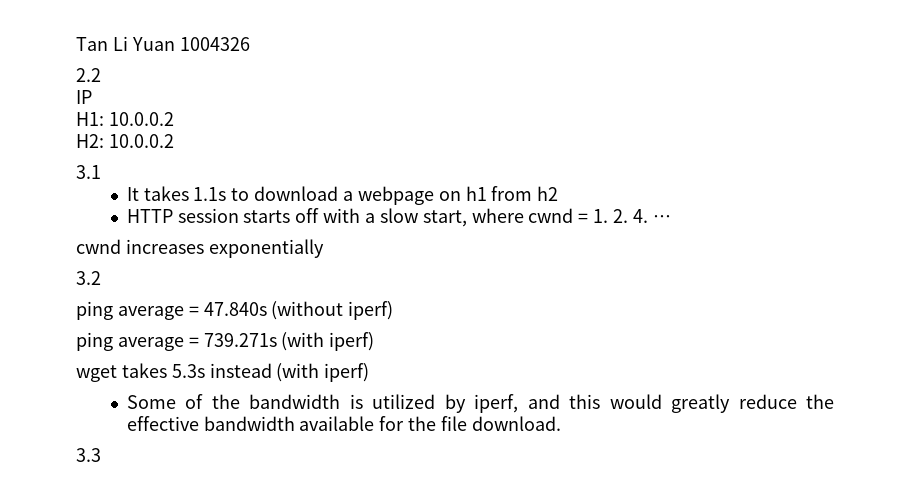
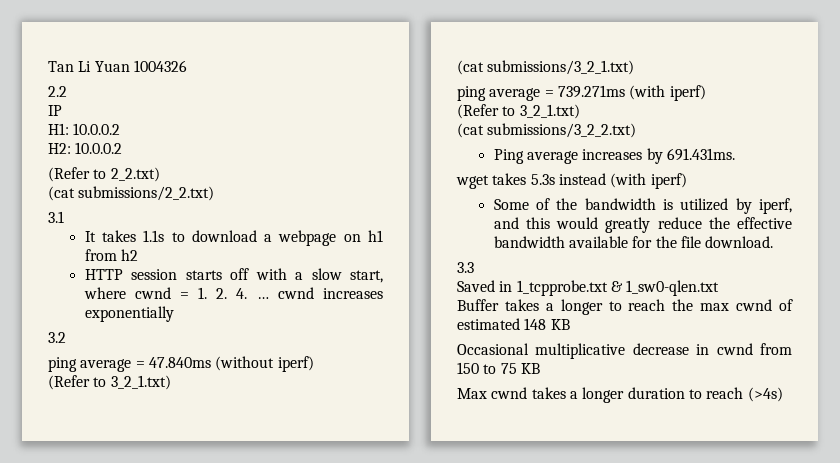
(174, 141) none -> [48,167,160,182] [48,186,215,201] // (Refer to 2_2.txt) // (cat submissions/2_2.txt)
(671, 219) // -> (269, 298) none
[203,302,267,316] 47.840s -> [148,357,211,368] 47.840ms
[76,332,375,351] // ping average = 739.271s (with iperf) -> [48,375,171,390] [457,60,635,75] [457,85,706,101] [457,104,580,119] [457,123,637,138] [493,148,735,164] // (Refer to 3_2_1.txt) // (cat submissions/3_2_1.txt) // ping average = 739.271ms (with iperf) // (Refer to 3_2_1.txt) // (cat submissions/3_2_2.txt) // Ping average increases by 691.431ms.
(101, 455) none -> [457,280,720,296] [457,299,793,315] [457,318,570,330] [457,343,792,359] [457,362,540,374] [457,387,783,403] // Saved in 1_tcpprobe.txt & 1_sw0-qlen.txt // Buffer takes a longer to reach the max cwnd of estimated 148 KB // Occasional multiplicative decrease in cwnd from 150 to 75 KB // Max cwnd takes a longer duration to reach (>4s)

